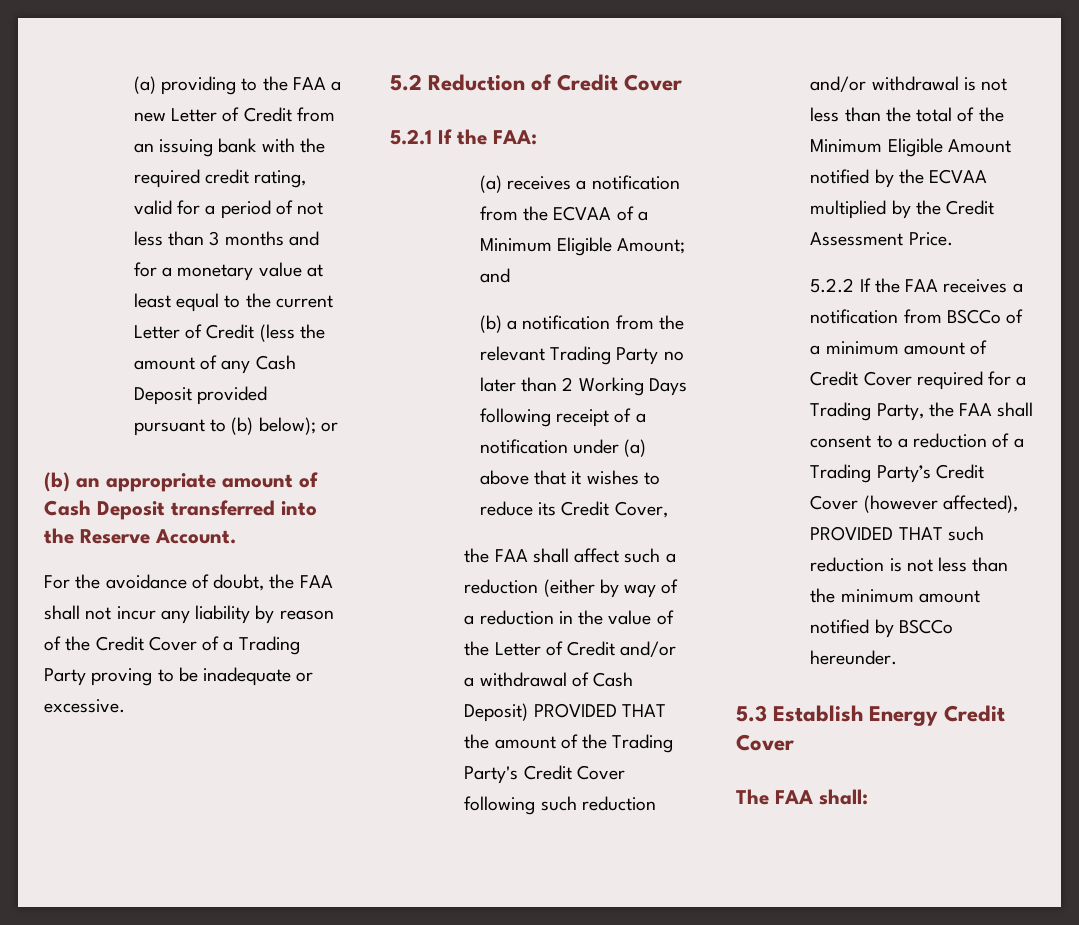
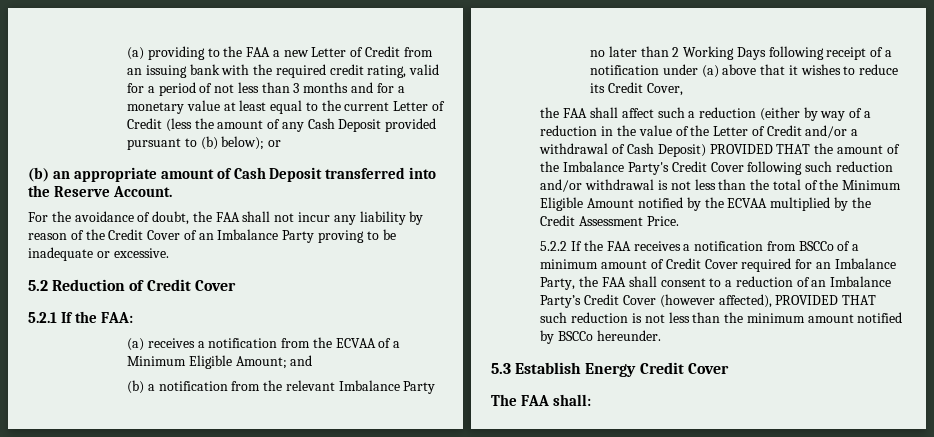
[223,636,300,655] a Trading -> [198,229,279,240] an Imbalance
[549,346,611,365] Trading -> [338,380,400,391] Imbalance
[612,734,674,753] Trading -> [563,161,625,172] Imbalance
[1016,376,1027,386] [810,402,872,421] a Trading -> [815,258,896,269] an Imbalance
[1013,438,1024,448] [810,464,872,483] a Trading -> [811,276,892,287] an Imbalance

